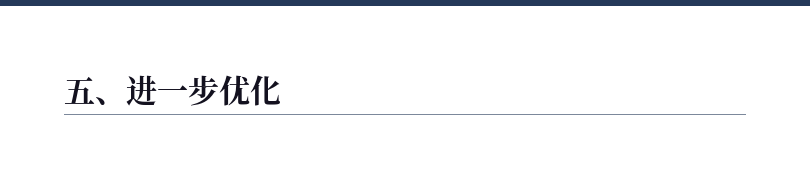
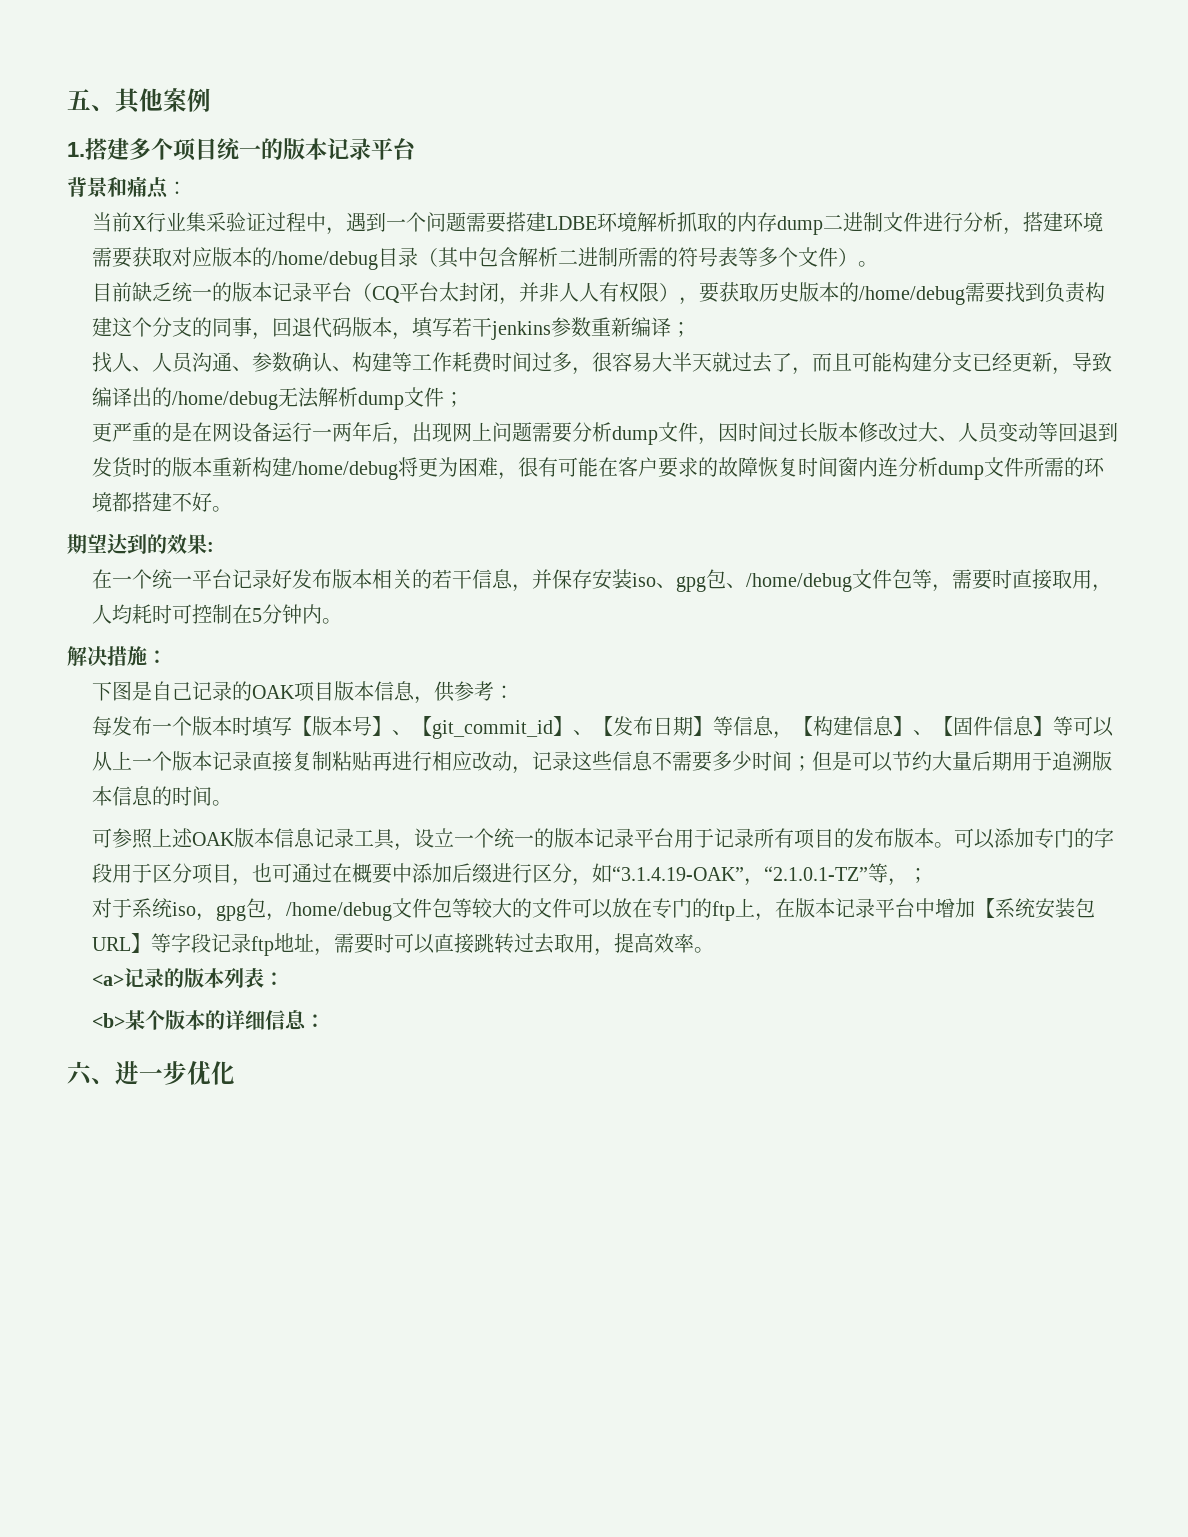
(126, 101) none -> [115,88,211,114] [67,138,416,161] [67,176,187,199] [91,212,1103,235] [91,247,878,270] [91,282,1105,305] [91,317,691,340] [91,352,1112,375] [91,387,464,410] [91,422,1118,445] [91,457,1105,480] [91,492,232,512] [67,534,214,554] [91,569,1112,592] [91,604,342,624] [67,646,167,666] [91,681,514,704] [91,716,1114,739] [91,751,1112,774] [91,786,232,806] [91,828,1114,851] [91,863,928,886] [91,898,1095,921] [91,933,714,956] [91,968,284,989] [91,1010,325,1030] [67,1061,115,1086] 其他案例 // 1.搭建多个项目统一的版本记录平台 // 背景和痛点： // 当前X行业集采验证过程中，遇到一个问题需要搭建LDBE环境解析抓取的内存dump二进制文件进行分析，搭建环境需要获取对应版本的/home/debug目录（其中包含解析二进制所需的符号表等多个文件）。 // 目前缺乏统一的版本记录平台（CQ平台太封闭，并非人人有权限），要获取历史版本的/home/debug需要找到负责构建这个分支的同事，回退代码版本，填写若干jenkins参数重新编译； // 找人、人员沟通、参数确认、构建等工作耗费时间过多，很容易大半天就过去了，而且可能构建分支已经更新，导致编译出的/home/debug无法解析dump文件； // 更严重的是在网设备运行一两年后，出现网上问题需要分析dump文件，因时间过长版本修改过大、人员变动等回退到发货时的版本重新构建/home/debug将更为困难，很有可能在客户要求的故障恢复时间窗内连分析dump文件所需的环境都搭建不好。 // 期望达到的效果: // 在一个统一平台记录好发布版本相关的若干信息，并保存安装iso、gpg包、/home/debug文件包等，需要时直接取用，人均耗时可控制在5分钟内。 // 解决措施： // 下图是自己记录的OAK项目版本信息，供参考： // 每发布一个版本时填写【版本号】、【git_commit_id】、【发布日期】等信息，【构建信息】、【固件信息】等可以从上一个版本记录直接复制粘贴再进行相应改动，记录这些信息不需要多少时间；但是可以节约大量后期用于追溯版本信息的时间。 // 可参照上述OAK版本信息记录工具，设立一个统一的版本记录平台用于记录所有项目的发布版本。可以添加专门的字段用于区分项目，也可通过在概要中添加后缀进行区分，如“3.1.4.19-OAK”，“2.1.0.1-TZ”等，； // 对于系统iso，gpg包，/home/debug文件包等较大的文件可以放在专门的ftp上，在版本记录平台中增加【系统安装包URL】等字段记录ftp地址，需要时可以直接跳转过去取用，提高效率。 // <a>记录的版本列表： // <b>某个版本的详细信息： // 六、

